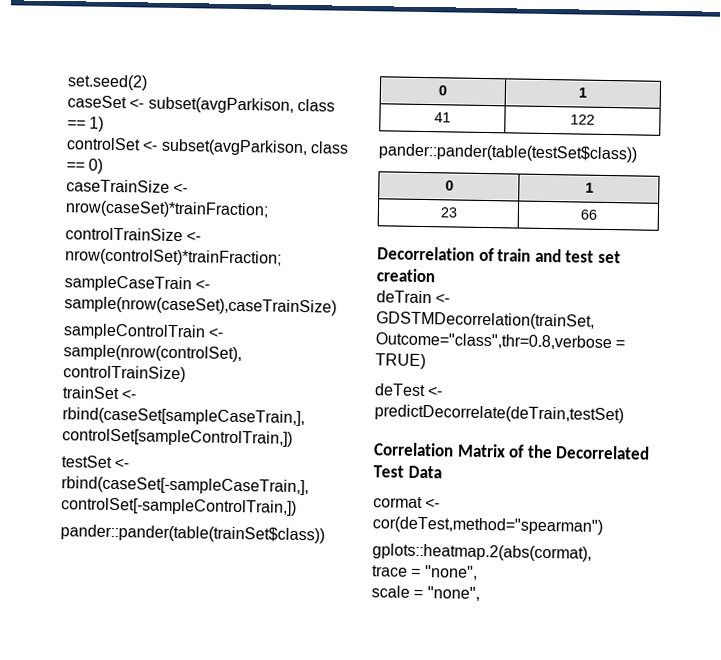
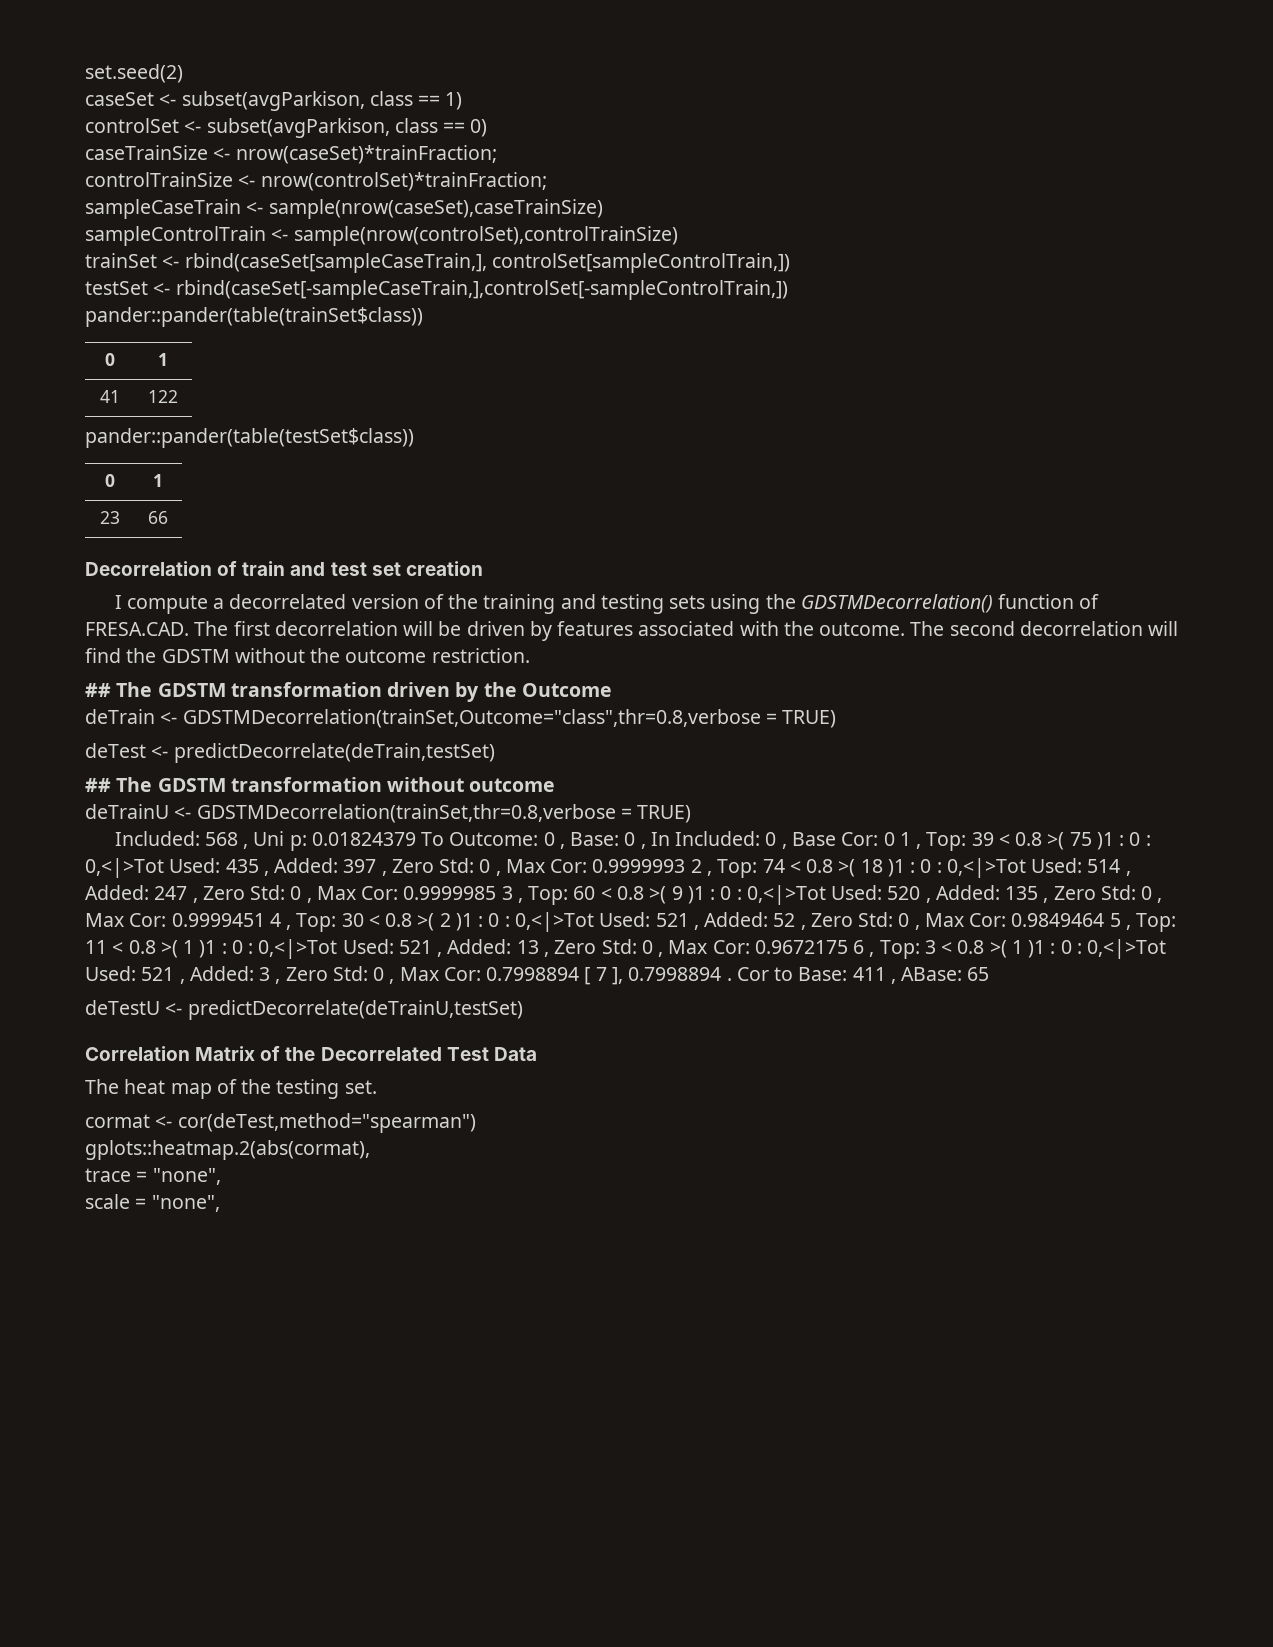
(435, 275) none -> [114,594,1100,614] [85,621,1179,641] [85,648,530,663] [85,682,612,702] // I compute a decorrelated version of the training and testing sets using the GDSTMDecorrelation() function of FRESA.CAD. The first decorrelation will be driven by features associated with the outcome. The second decorrelation will find the GDSTM without the outcome restriction. // ## The GDSTM transformation driven by the Outcome
(624, 414) none -> [85,777,556,792] [85,804,692,823] [114,831,1151,851] [85,858,1131,878] [85,885,1163,905] [85,912,1177,932] [85,939,1167,959] [85,966,990,985] [85,1000,523,1020] // ## The GDSTM transformation without outcome // deTrainU <- GDSTMDecorrelation(trainSet,thr=0.8,verbose = TRUE) // Included: 568 , Uni p: 0.01824379 To Outcome: 0 , Base: 0 , In Included: 0 , Base Cor: 0 1 , Top: 39 < 0.8 >( 75 )1 : 0 : 0,<|>Tot Used: 435 , Added: 397 , Zero Std: 0 , Max Cor: 0.9999993 2 , Top: 74 < 0.8 >( 18 )1 : 0 : 0,<|>Tot Used: 514 , Added: 247 , Zero Std: 0 , Max Cor: 0.9999985 3 , Top: 60 < 0.8 >( 9 )1 : 0 : 0,<|>Tot Used: 520 , Added: 135 , Zero Std: 0 , Max Cor: 0.9999451 4 , Top: 30 < 0.8 >( 2 )1 : 0 : 0,<|>Tot Used: 521 , Added: 52 , Zero Std: 0 , Max Cor: 0.9849464 5 , Top: 11 < 0.8 >( 1 )1 : 0 : 0,<|>Tot Used: 521 , Added: 13 , Zero Std: 0 , Max Cor: 0.9672175 6 , Top: 3 < 0.8 >( 1 )1 : 0 : 0,<|>Tot Used: 521 , Added: 3 , Zero Std: 0 , Max Cor: 0.7998894 [ 7 ], 0.7998894 . Cor to Base: 411 , ABase: 65 // deTestU <- predictDecorrelate(deTrainU,testSet)
(442, 472) none -> [85,1079,377,1099] // The heat map of the testing set.

